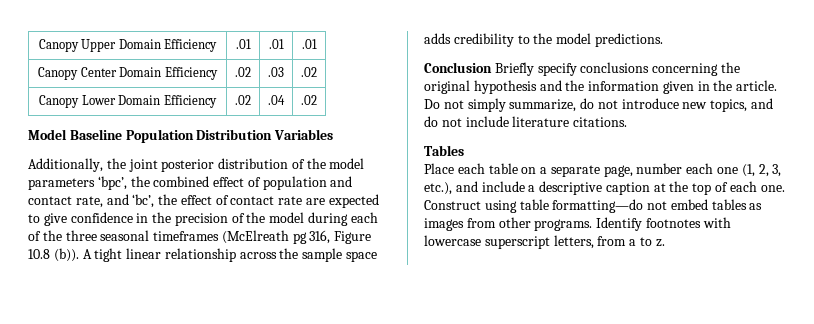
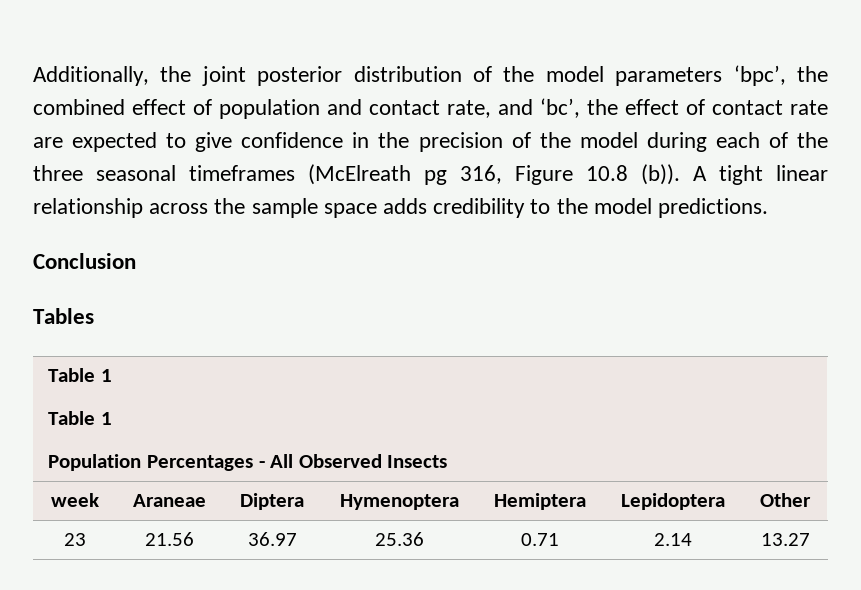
[38,39,218,52] [235,39,251,49] [268,39,284,49] [301,39,317,49] [38,67,218,80] [235,67,251,77] [268,67,284,77] [301,67,317,77] [39,95,217,108] [235,95,251,105] [268,95,285,105] [301,95,317,105] [28,129,334,143] Canopy Upper Domain Efficiency | .01 | .01 | .01 // Canopy Center Domain Efficiency | .02 | .03 | .02 // Canopy Lower Domain Efficiency | .02 | .04 | .02 // Model Baseline Population Distribution Variables // -> (33, 76) none
[494,62,740,76] [424,80,778,94] [424,98,774,112] [424,116,628,127] [424,145,464,156] [424,163,782,177] [424,181,785,195] [424,199,763,213] [424,217,731,231] [424,235,665,249] Briefly specify conclusions concerning the original hypothesis and the information given in the article. Do not simply summarize, do not introduce new topics, and do not include literature citations. // Tables // Place each table on a separate page, number each one (1, 2, 3, etc.), and include a descriptive caption at the top of each one. Construct using table formatting—do not embed tables as images from other programs. Identify footnotes with lowercase superscript letters, from a to z. -> [33,308,94,324] [48,368,113,382] [48,411,113,425] [48,454,448,471] [50,493,99,507] [132,494,206,507] [240,493,304,510] [339,494,459,510] [494,493,586,510] [621,493,725,510] [760,493,811,507] [63,533,86,546] [144,532,194,546] [247,532,297,546] [374,532,424,546] [521,533,559,546] [654,533,692,546] [760,533,810,546] // Tables // Table 1 // Table 1 // Population Percentages - All Observed Insects // week | Araneae | Diptera | Hymenoptera | Hemiptera | Lepidoptera | Other // 23 | 21.56 | 36.97 | 25.36 | 0.71 | 2.14 | 13.27

